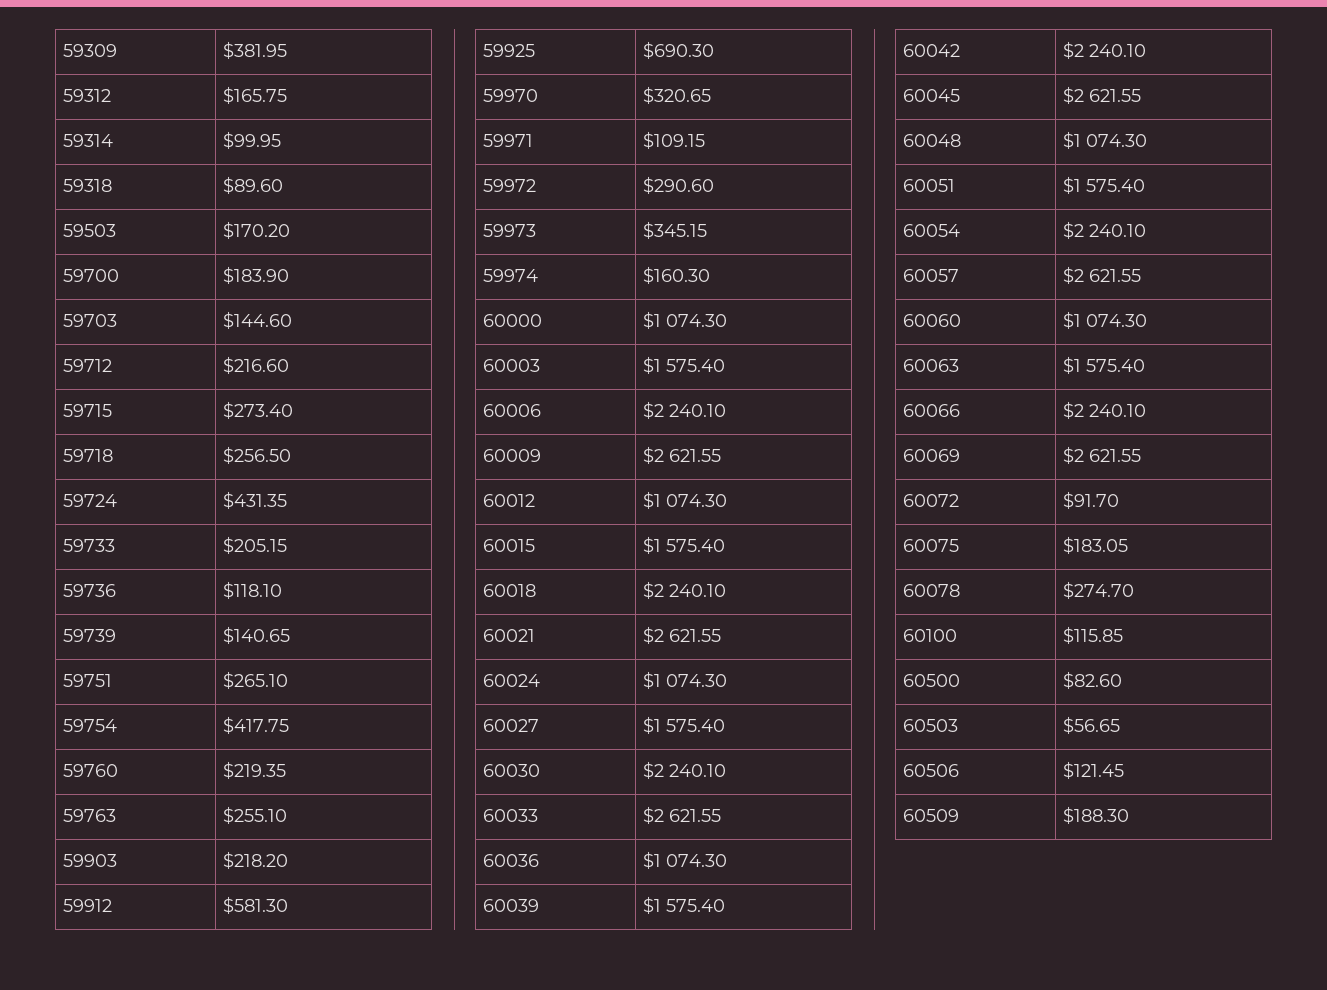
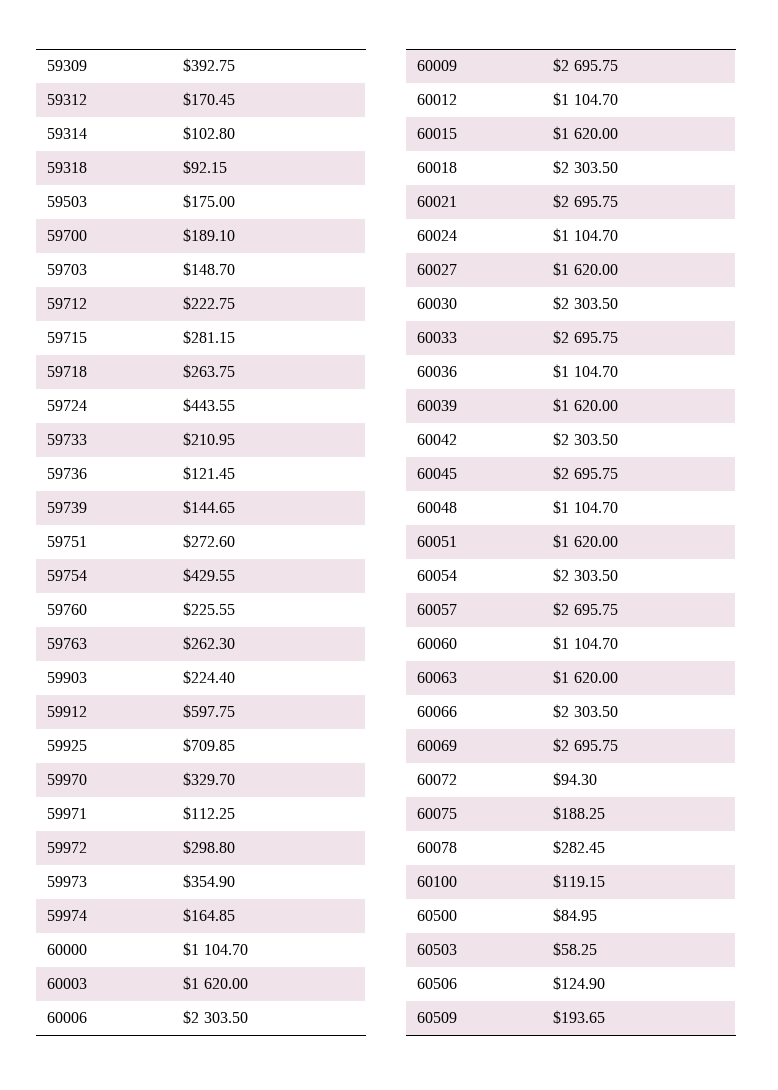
[223,41,288,59] $381.95 -> [183,58,236,72] $392.75
[223,86,288,104] $165.75 -> [183,92,236,106] $170.45
[223,131,282,149] $99.95 -> [183,126,236,140] $102.80
[223,176,284,194] $89.60 -> [183,160,228,174] $92.15
[223,221,291,239] $170.20 -> [183,194,236,208] $175.00
[223,266,290,284] $183.90 -> [183,228,236,242] $189.10
[223,311,293,329] $144.60 -> [183,262,236,276] $148.70
[223,356,290,374] $216.60 -> [183,296,236,310] $222.75
[223,401,294,419] $273.40 -> [183,330,236,344] $281.15
[223,446,292,464] $256.50 -> [183,364,236,378] $263.75
[223,491,288,509] $431.35 -> [183,398,236,412] $443.55
[223,536,288,554] $205.15 -> [183,432,236,446] $210.95
[223,581,283,599] $118.10 -> [183,466,236,480] $121.45
[223,626,291,644] $140.65 -> [183,500,236,514] $144.65
[223,671,289,689] $265.10 -> [183,534,236,548] $272.60
[223,716,290,734] $417.75 -> [183,568,236,582] $429.55
[223,761,287,779] $219.35 -> [183,602,236,616] $225.55
[223,806,288,824] $255.10 -> [183,636,236,650] $262.30
[223,851,289,869] $218.20 -> [183,670,236,684] $224.40
[223,896,289,914] $581.30 -> [183,704,236,718] $597.75
[643,41,715,59] $690.30 -> [183,738,236,752] $709.85
[643,86,712,104] $320.65 -> [183,772,236,786] $329.70
[643,131,706,149] $109.15 -> [183,806,236,820] $112.25
[643,176,715,194] $290.60 -> [183,840,236,854] $298.80
[643,221,708,239] $345.15 -> [183,874,236,888] $354.90
[643,266,711,284] $160.30 -> [183,908,236,922] $164.85
[666,314,728,327] 074.30 -> [203,944,248,955] 104.70
[666,359,726,372] 575.40 -> [203,978,248,989] 620.00
[669,404,727,417] 240.10 -> [203,1012,248,1023] 303.50
[669,449,722,462] 621.55 -> [573,60,618,71] 695.75
[666,494,728,507] 074.30 -> [573,94,618,105] 104.70
[666,539,726,552] 575.40 -> [573,128,618,139] 620.00
[669,584,727,597] 240.10 -> [573,162,618,173] 303.50
[669,629,722,642] 621.55 -> [573,196,618,207] 695.75
[666,674,728,687] 074.30 -> [573,230,618,241] 104.70
[666,719,726,732] 575.40 -> [573,264,618,275] 620.00
[669,764,727,777] 240.10 -> [573,298,618,309] 303.50
[669,809,722,822] 621.55 -> [573,332,618,343] 695.75
[666,854,728,867] 074.30 -> [573,366,618,377] 104.70
[666,899,726,912] 575.40 -> [573,400,618,411] 620.00
[1089,44,1147,57] 240.10 -> [573,434,618,445] 303.50
[1089,89,1142,102] 621.55 -> [573,468,618,479] 695.75
[1086,134,1148,147] 074.30 -> [573,502,618,513] 104.70
[1086,179,1146,192] 575.40 -> [573,536,618,547] 620.00
[1089,224,1147,237] 240.10 -> [573,570,618,581] 303.50
[1089,269,1142,282] 621.55 -> [573,604,618,615] 695.75
[1086,314,1148,327] 074.30 -> [573,638,618,649] 104.70
[1086,359,1146,372] 575.40 -> [573,672,618,683] 620.00
[1089,404,1147,417] 240.10 -> [573,706,618,717] 303.50
[1089,449,1142,462] 621.55 -> [573,740,618,751] 695.75
[1063,491,1120,509] $91.70 -> [553,772,598,786] $94.30
[1063,536,1129,554] $183.05 -> [553,806,606,820] $188.25
[1063,581,1135,599] $274.70 -> [553,840,606,854] $282.45
[1063,626,1124,644] $115.85 -> [553,874,606,888] $119.15
[1063,671,1123,689] $82.60 -> [553,908,598,922] $84.95
[1063,716,1121,734] $56.65 -> [553,942,598,956] $58.25
[1063,761,1125,779] $121.45 -> [553,976,606,990] $124.90
[1063,806,1130,824] $188.30 -> [553,1010,606,1024] $193.65

